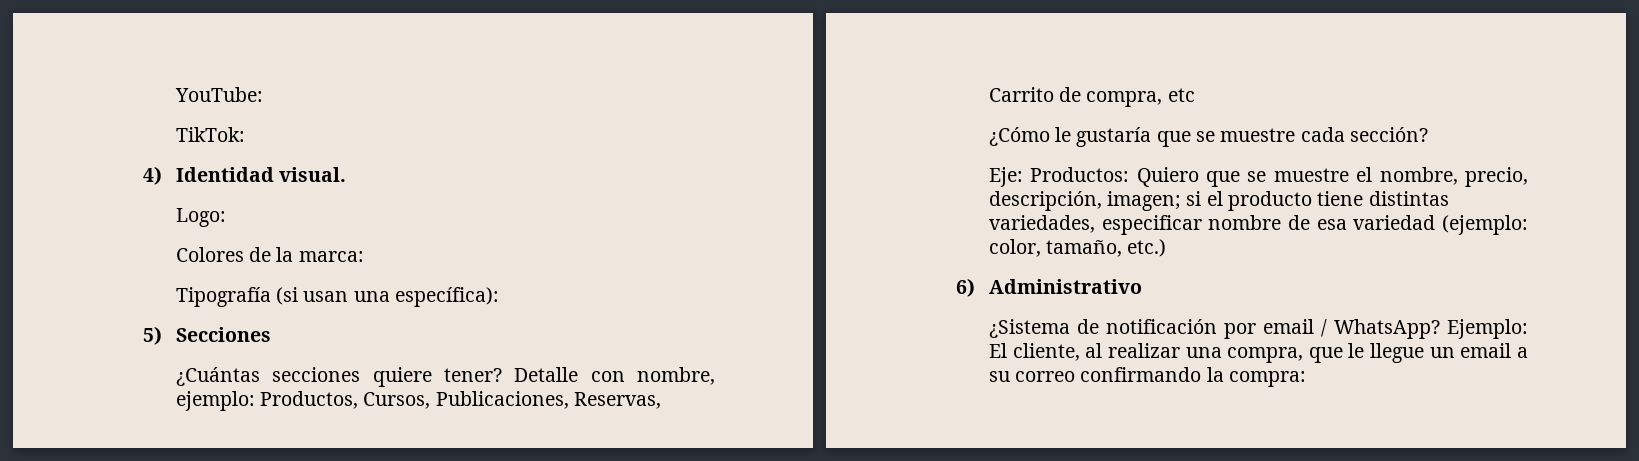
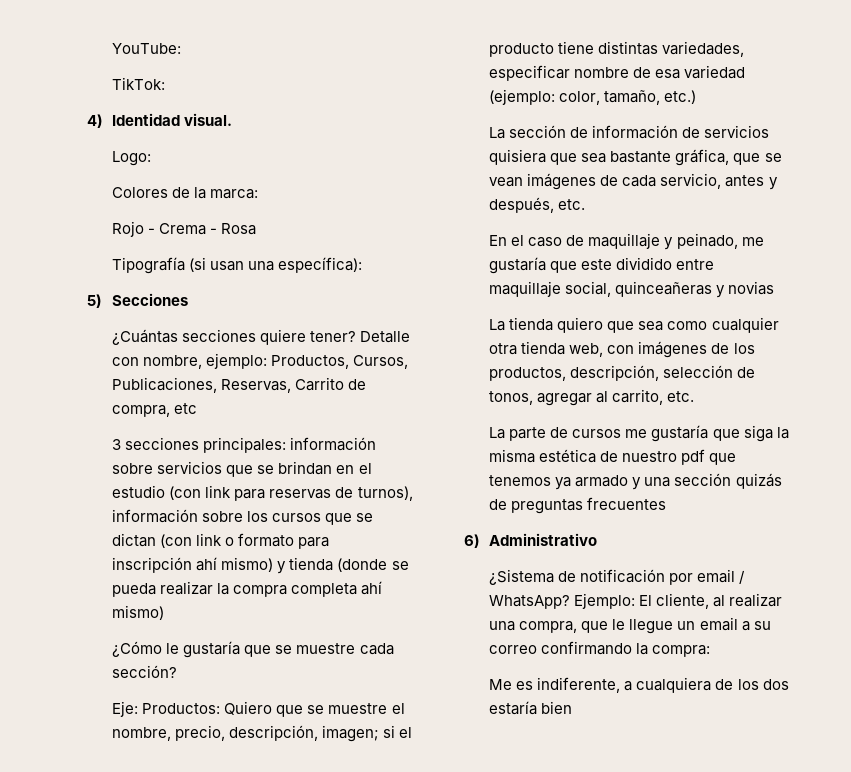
(364, 256) none -> [112,221,257,237] // Rojo - Crema - Rosa
(1195, 95) none -> [112,437,377,453] [112,461,372,477] [112,485,413,501] [112,509,374,525] [112,533,330,549] [112,557,409,574] [112,581,383,597] [112,605,165,620] // 3 secciones principales: información sobre servicios que se brindan en el estudio (con link para reservas de turnos), información sobre los cursos que se dictan (con link o formato para inscripción ahí mismo) y tienda (donde se pueda realizar la compra completa ahí mismo)
(1167, 248) none -> [489,125,770,139] [489,149,782,166] [489,173,778,190] [489,197,586,213] [489,233,764,250] [489,257,715,274] [489,281,775,298] [489,317,779,333] [489,341,755,358] [489,365,756,381] [489,389,695,406] [489,425,789,442] [489,449,737,465] [489,473,782,490] [489,497,667,514] // La sección de información de servicios quisiera que sea bastante gráfica, que se vean imágenes de cada servicio, antes y después, etc. // En el caso de maquillaje y peinado, me gustaría que este dividido entre maquillaje social, quinceañeras y novias // La tienda quiero que sea como cualquier otra tienda web, con imágenes de los productos, descripción, selección de tonos, agregar al carrito, etc. // La parte de cursos me gustaría que siga la misma estética de nuestro pdf que tenemos ya armado y una sección quizás de preguntas frecuentes
(1306, 379) none -> [489,677,789,693] [489,701,573,715] // Me es indiferente, a cualquiera de los dos estaría bien

